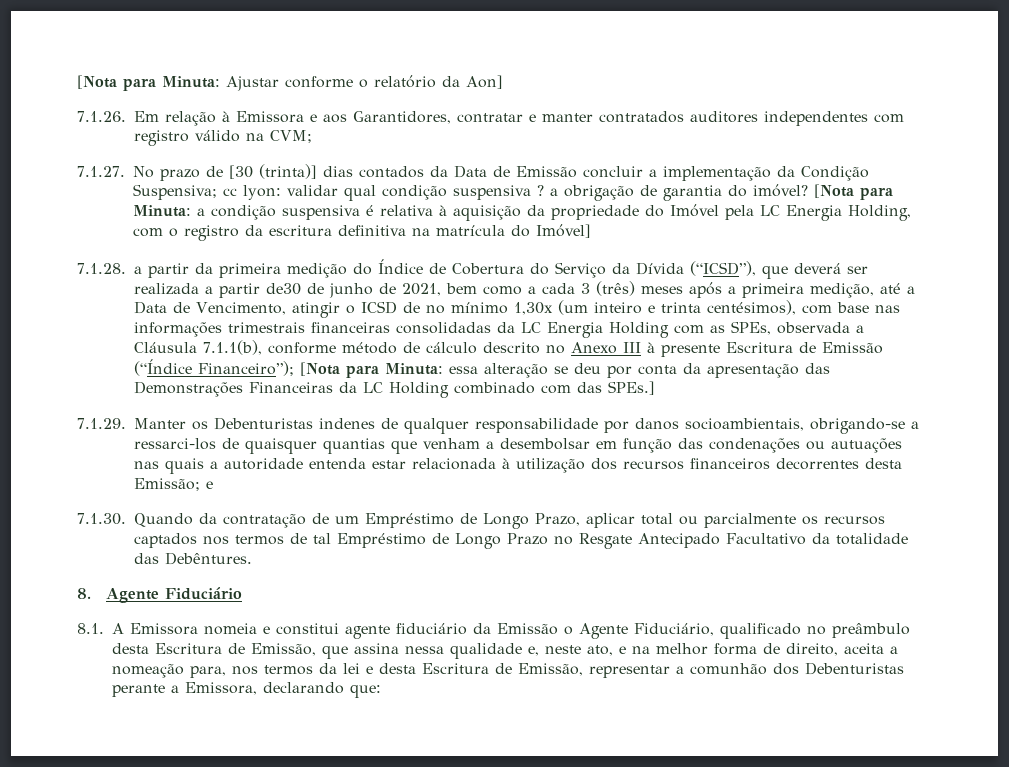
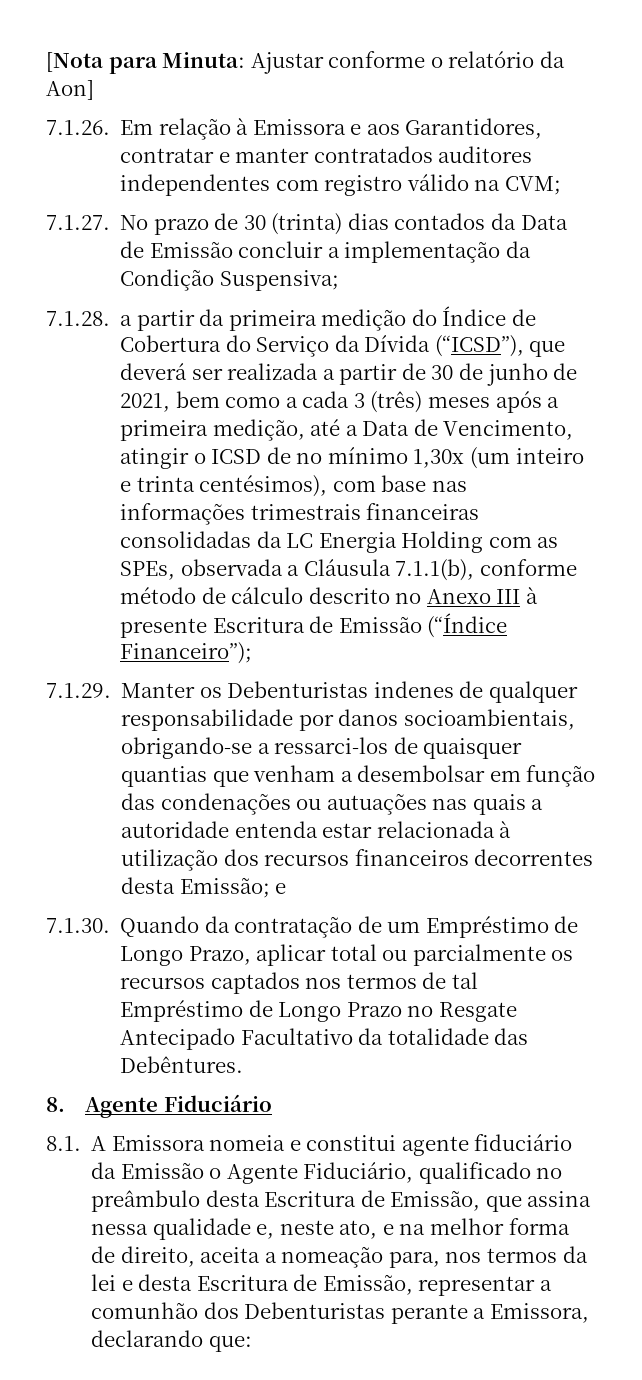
[229,164,317,179] [30 (trinta)] -> [243,213,343,235] 30 (trinta)
[223,184,893,201] [133,204,911,221] [133,224,591,241] cc lyon: validar qual condição suspensiva ? a obrigação de garantia do imóvel? [Nota para Minuta: a condição suspensiva é relativa à aquisição da propriedade do Imóvel pela LC Energia Holding, com o registro da escritura definitiva na matrícula do Imóvel] -> (339, 280) none
[266,283,301,295] de30 -> [401,363,454,380] de 30
[300,362,830,378] [134,381,655,398] [Nota para Minuta: essa alteração se deu por conta da apresentação das Demonstrações Financeiras da LC Holding combinado com das SPEs.] -> (253, 653) none

